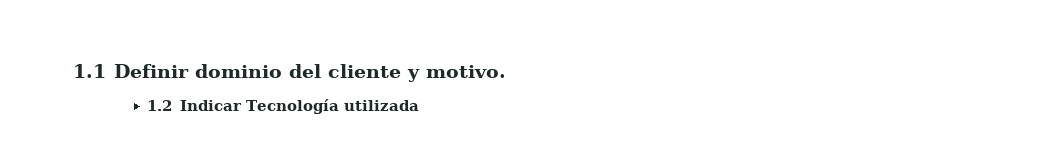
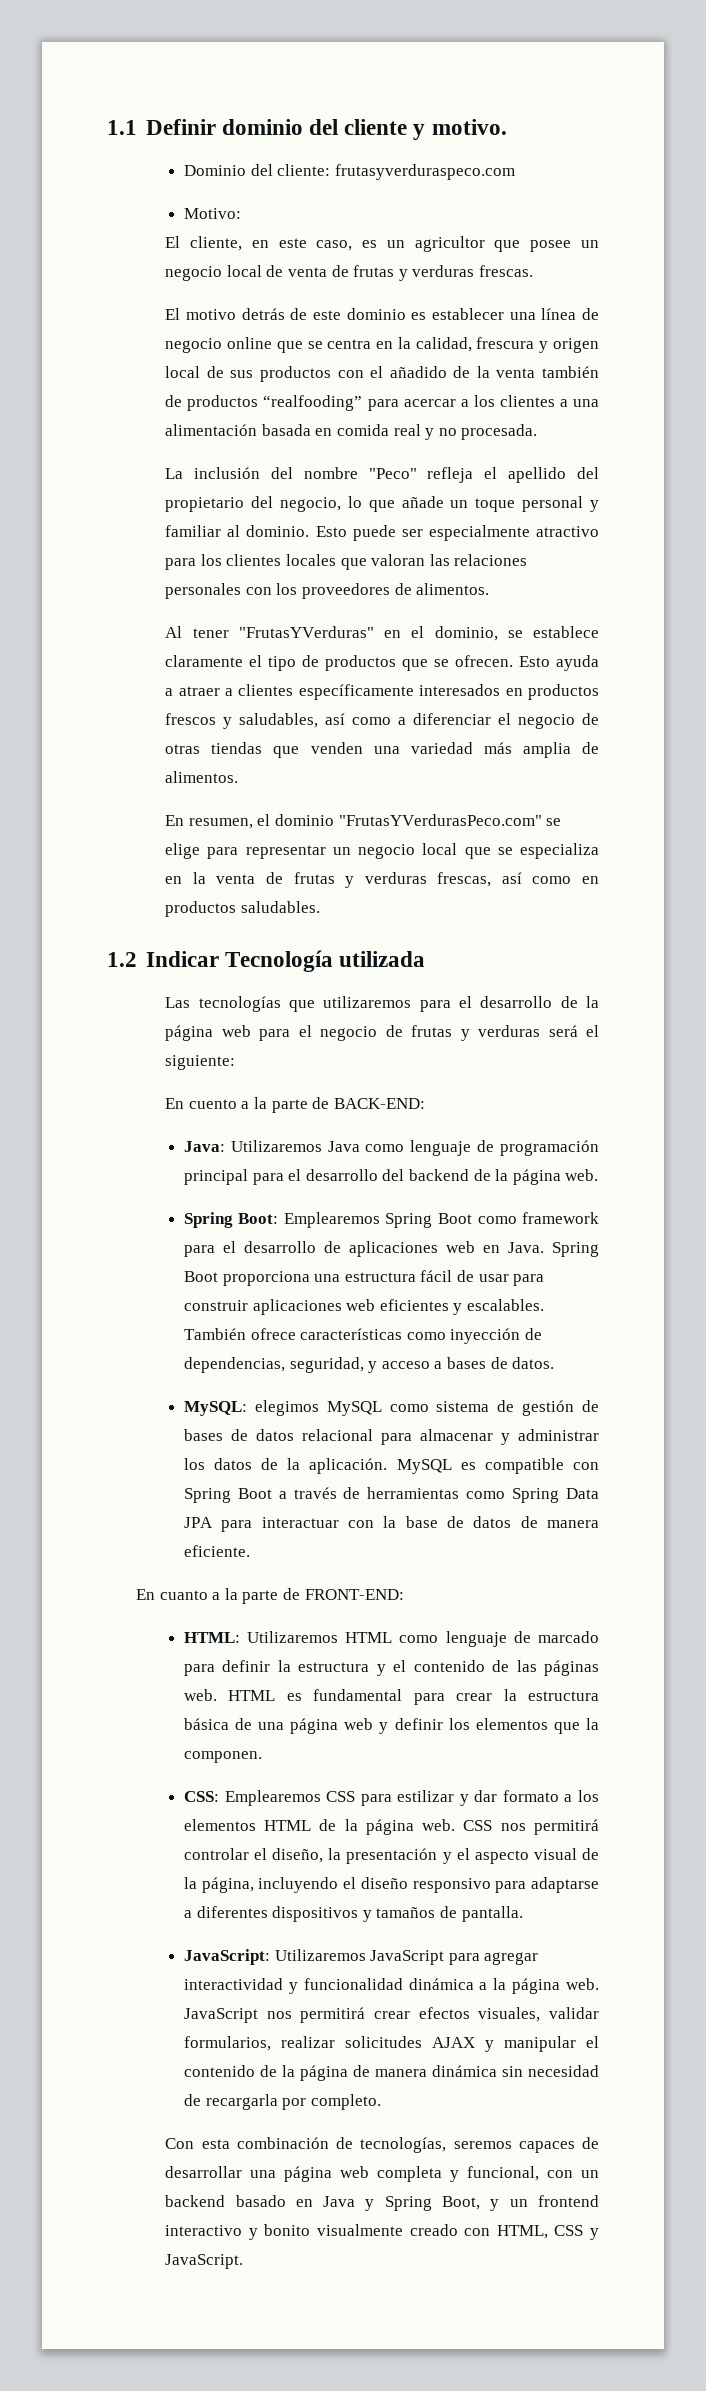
[147,99,419,114] 1.2 Indicar Tecnología utilizada -> [183,164,515,180] [183,208,241,219] [165,236,599,252] [165,265,533,281] [165,308,599,320] [165,337,599,353] [165,366,600,382] [165,395,599,411] [165,424,538,440] [165,467,599,483] [165,496,599,512] [165,525,599,541] [165,554,528,570] [165,583,490,599] [165,626,599,641] [165,655,599,671] [165,684,599,700] [165,713,599,729] [165,742,599,758] [165,771,239,783] [165,814,562,829] [165,843,599,859] [165,872,599,888] [165,901,320,917] [107,950,425,972] [165,996,600,1012] [165,1025,599,1041] [165,1055,236,1070] [165,1097,425,1113] [183,1140,599,1156] [183,1169,599,1185] [183,1212,599,1228] [183,1241,599,1257] [183,1270,545,1286] [183,1299,544,1315] [183,1328,542,1344] [183,1357,555,1373] [183,1400,599,1416] [183,1429,599,1445] [183,1458,599,1474] [183,1487,599,1503] [183,1516,599,1532] [183,1545,250,1557] [136,1588,404,1604] [183,1631,599,1647] [183,1660,600,1676] [183,1689,600,1705] [183,1718,599,1734] [183,1751,262,1763] [183,1790,599,1806] [183,1819,599,1835] [183,1848,599,1864] [183,1877,599,1893] [183,1906,523,1922] [183,1949,539,1965] [183,1978,599,1994] [183,2007,599,2023] [183,2036,599,2052] [183,2065,599,2081] [183,2094,381,2110] [165,2137,599,2153] [165,2166,600,2182] [165,2195,600,2211] [165,2224,600,2240] [165,2254,244,2269] Dominio del cliente: frutasyverduraspeco.com // Motivo: // El cliente, en este caso, es un agricultor que posee un negocio local de venta de frutas y verduras frescas. // El motivo detrás de este dominio es establecer una línea de negocio online que se centra en la calidad, frescura y origen local de sus productos con el añadido de la venta también de productos “realfooding” para acercar a los clientes a una alimentación basada en comida real y no procesada. // La inclusión del nombre "Peco" refleja el apellido del propietario del negocio, lo que añade un toque personal y familiar al dominio. Esto puede ser especialmente atractivo para los clientes locales que valoran las relaciones personales con los proveedores de alimentos. // Al tener "FrutasYVerduras" en el dominio, se establece claramente el tipo de productos que se ofrecen. Esto ayuda a atraer a clientes específicamente interesados en productos frescos y saludables, así como a diferenciar el negocio de otras tiendas que venden una variedad más amplia de alimentos. // En resumen, el dominio "FrutasYVerdurasPeco.com" se elige para representar un negocio local que se especializa en la venta de frutas y verduras frescas, así como en productos saludables. // 1.2 Indicar Tecnología utilizada // Las tecnologías que utilizaremos para el desarrollo de la página web para el negocio de frutas y verduras será el siguiente: // En cuento a la parte de BACK-END: // Java: Utilizaremos Java como lenguaje de programación principal para el desarrollo del backend de la página web. // Spring Boot: Emplearemos Spring Boot como framework para el desarrollo de aplicaciones web en Java. Spring Boot proporciona una estructura fácil de usar para construir aplicaciones web eficientes y escalables. También ofrece características como inyección de dependencias, seguridad, y acceso a bases de datos. // MySQL: elegimos MySQL como sistema de gestión de bases de datos relacional para almacenar y administrar los datos de la aplicación. MySQL es compatible con Spring Boot a través de herramientas como Spring Data JPA para interactuar con la base de datos de manera eficiente. // En cuanto a la parte de FRONT-END: // HTML: Utilizaremos HTML como lenguaje de marcado para definir la estructura y el contenido de las páginas web. HTML es fundamental para crear la estructura básica de una página web y definir los elementos que la componen. // CSS: Emplearemos CSS para estilizar y dar formato a los elementos HTML de la página web. CSS nos permitirá controlar el diseño, la presentación y el aspecto visual de la página, incluyendo el diseño responsivo para adaptarse a diferentes dispositivos y tamaños de pantalla. // JavaScript: Utilizaremos JavaScript para agregar interactividad y funcionalidad dinámica a la página web. JavaScript nos permitirá crear efectos visuales, validar formularios, realizar solicitudes AJAX y manipular el contenido de la página de manera dinámica sin necesidad de recargarla por completo. // Con esta combinación de tecnologías, seremos capaces de desarrollar una página web completa y funcional, con un backend basado en Java y Spring Boot, y un frontend interactivo y bonito visualmente creado con HTML, CSS y JavaScript.

